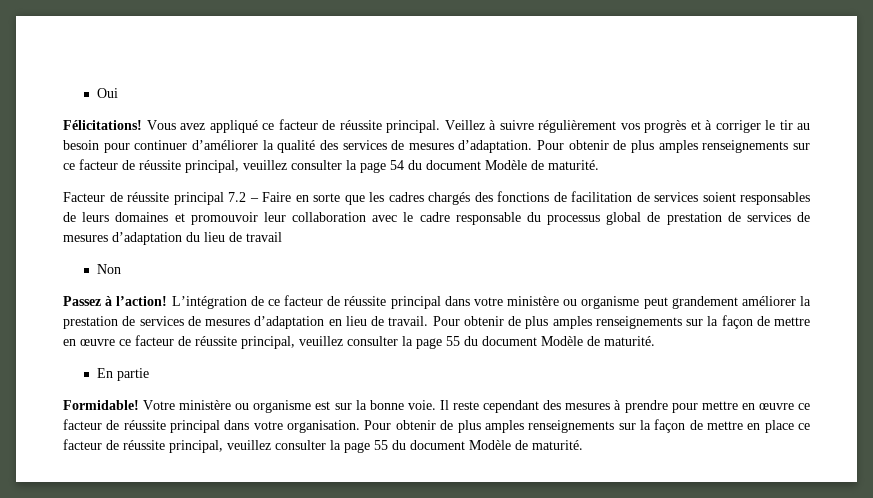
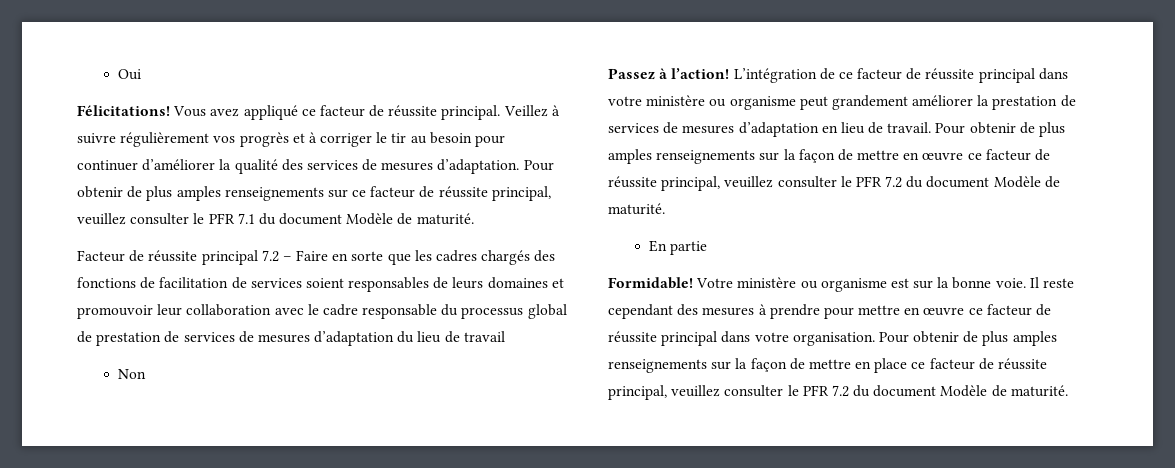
[346,160,404,173] la page 54 -> [193,213,255,224] le PFR 7.1
[402,336,460,349] la page 55 -> [840,176,903,188] le PFR 7.2
[330,440,388,453] la page 55 -> [787,385,849,397] le PFR 7.2

